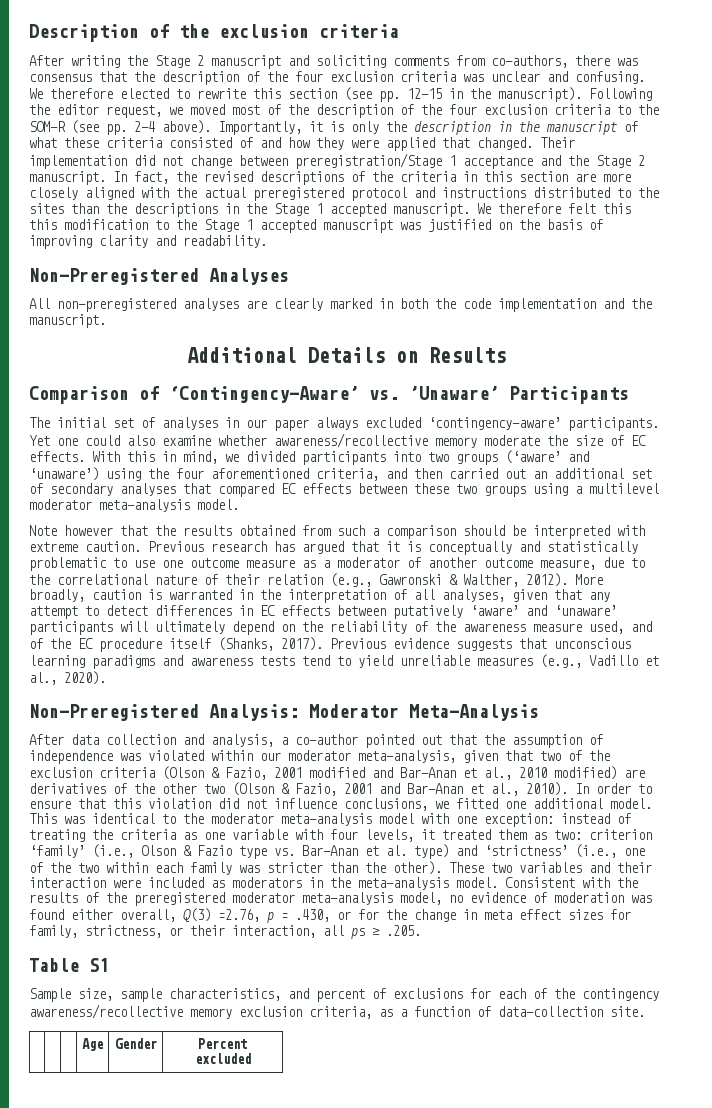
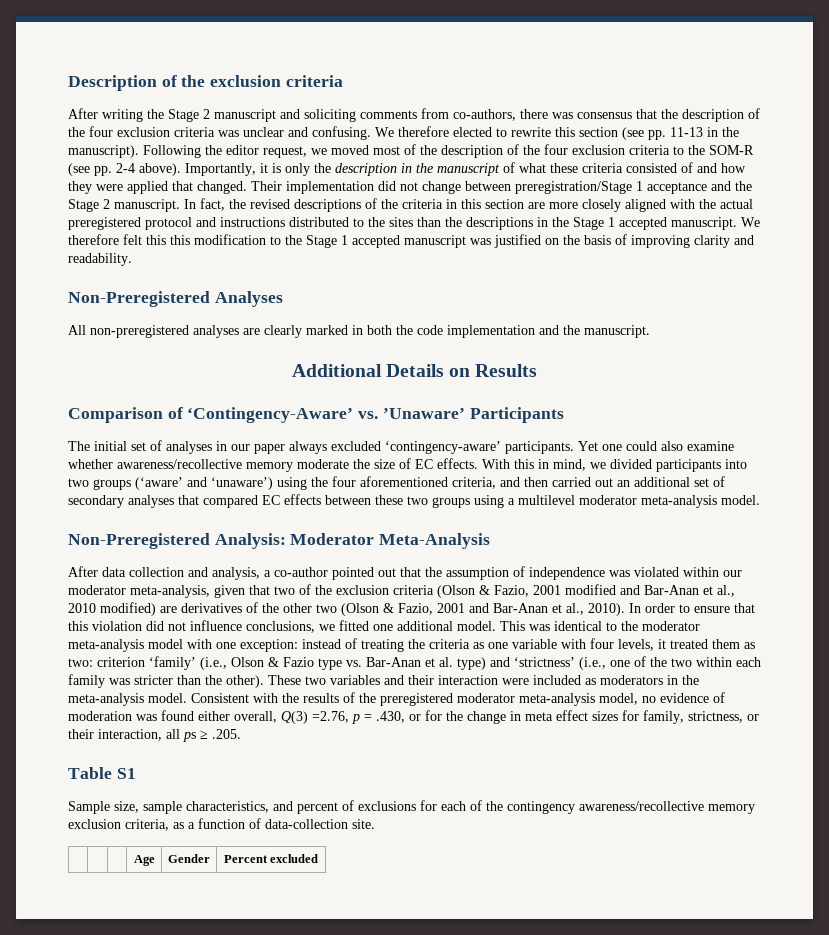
[407,88,442,99] 12-15 -> [670,127,703,137] 11-13
[29,525,645,539] [29,541,638,555] [29,557,645,571] [29,573,603,587] [29,589,610,603] [29,605,617,619] [29,621,652,635] [29,637,631,652] [29,654,659,669] [29,671,106,685] // Note however that the results obtained from such a comparison should be interpreted with extreme caution. Previous research has argued that it is conceptually and statistically problematic to use one outcome measure as a moderator of another outcome measure, due to the correlational nature of their relation (e.g., Gawronski & Walther, 2012). More broadly, caution is warranted in the interpretation of all analyses, given that any attempt to detect differences in EC effects between putatively ‘aware’ and ‘unaware’ participants will ultimately depend on the reliability of the awareness measure used, and of the EC procedure itself (Shanks, 2017). Previous evidence suggests that unconscious learning paradigms and awareness tests tend to yield unreliable measures (e.g., Vadillo et al., 2020). -> (760, 500) none

